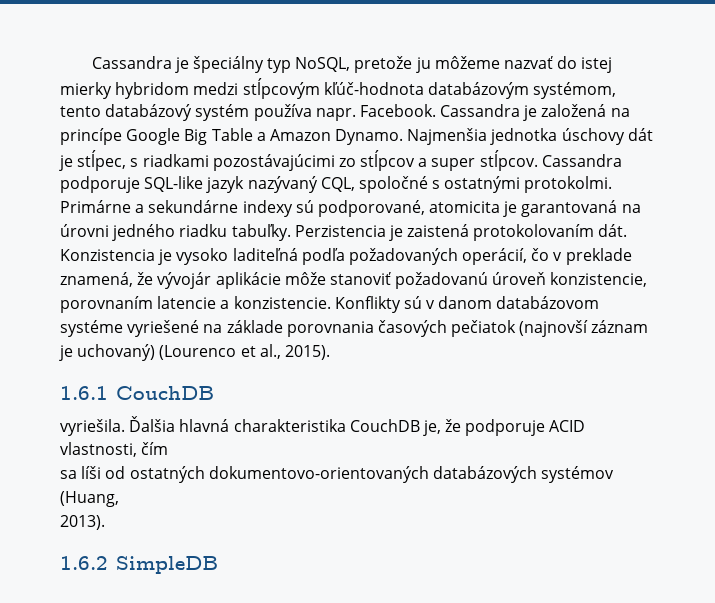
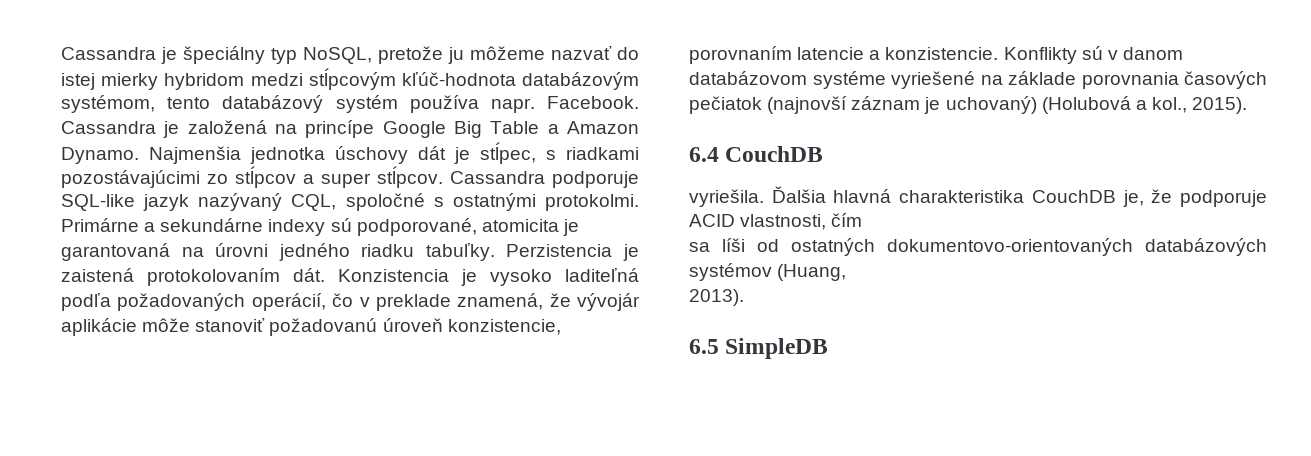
[159,344,281,360] (Lourenco et al., -> [1041,96,1187,114] (Holubová a kol.,
[60,386,108,400] 1.6.1 -> [689,147,719,162] 6.4
[60,556,108,570] 1.6.2 -> [689,339,719,354] 6.5

